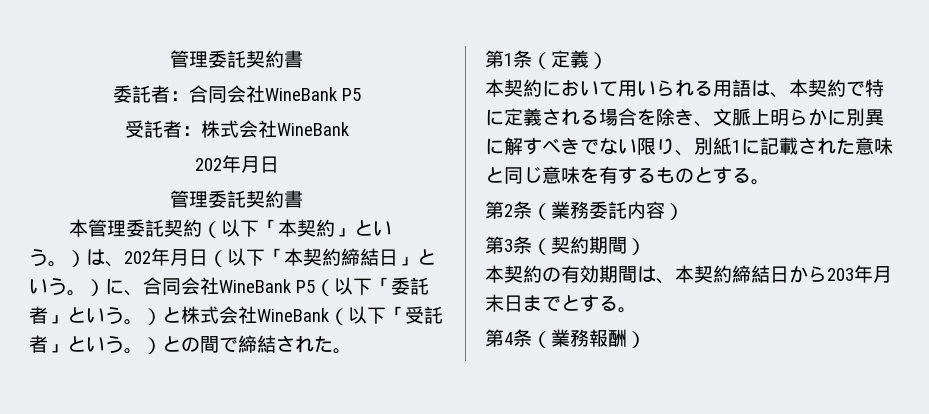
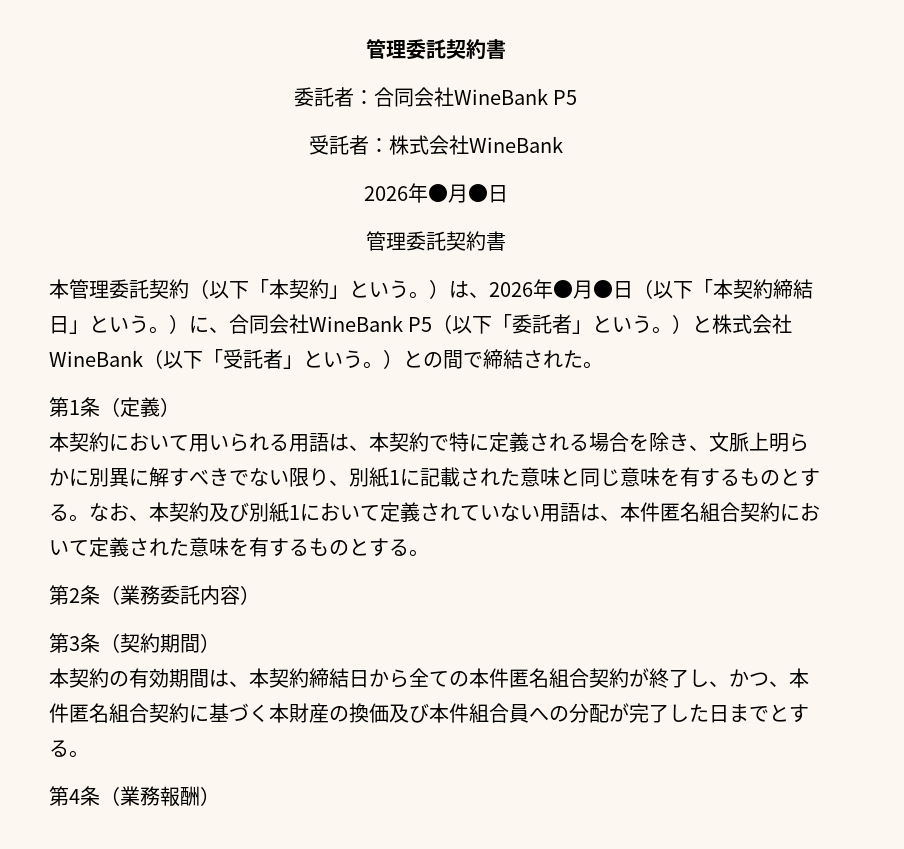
[194,155,260,173] 202年月 -> [363,183,488,203] 2026年●月●
[124,248,189,266] 202年月 -> [489,279,613,299] 2026年●月●
(770, 182) none -> [89,502,820,523] [49,537,429,557] なお、本契約及び別紙1において定義されていない用語は、本件匿名組合契約において定義された意味を有するものとする。
[827,265,892,283] [485,294,504,312] 203年月末 -> [409,668,809,688] [49,703,709,723] 全ての本件匿名組合契約が終了し、かつ、本件匿名組合契約に基づく本財産の換価及び本件組合員への分配が完了した

